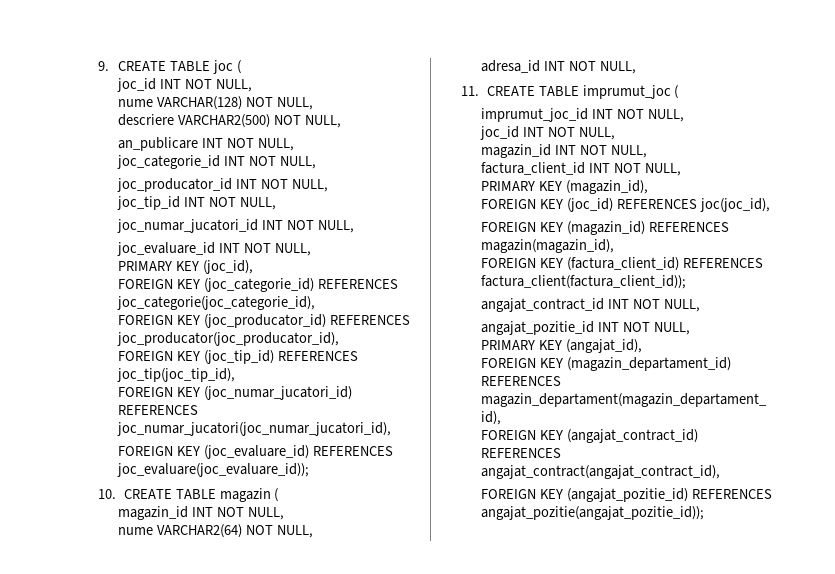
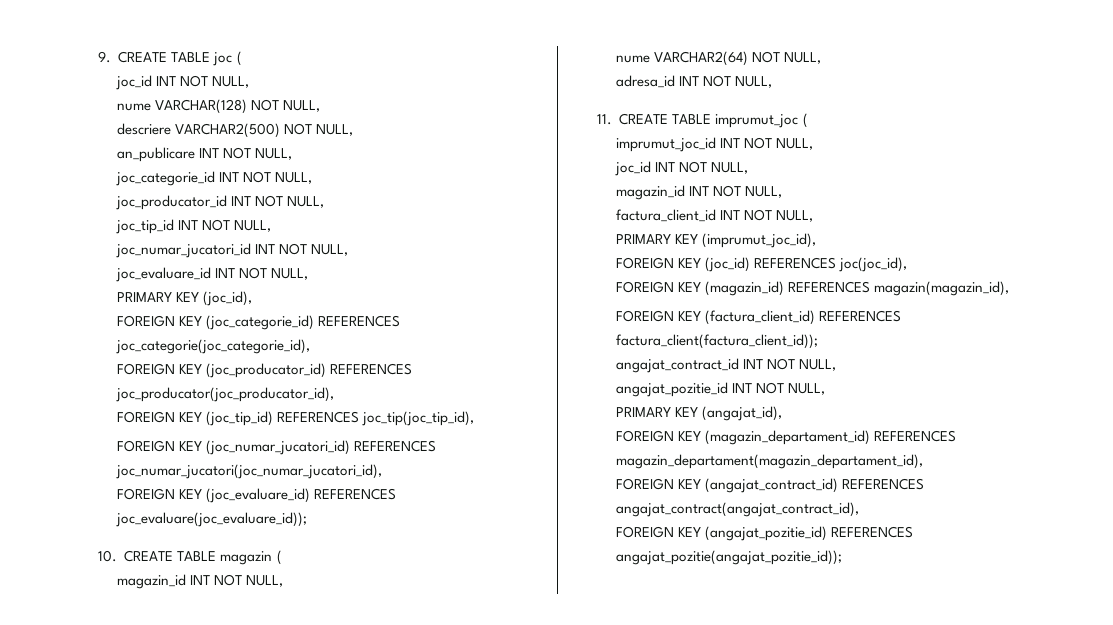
[565,180,648,194] (magazin_id), -> [701,233,816,248] (imprumut_joc_id),

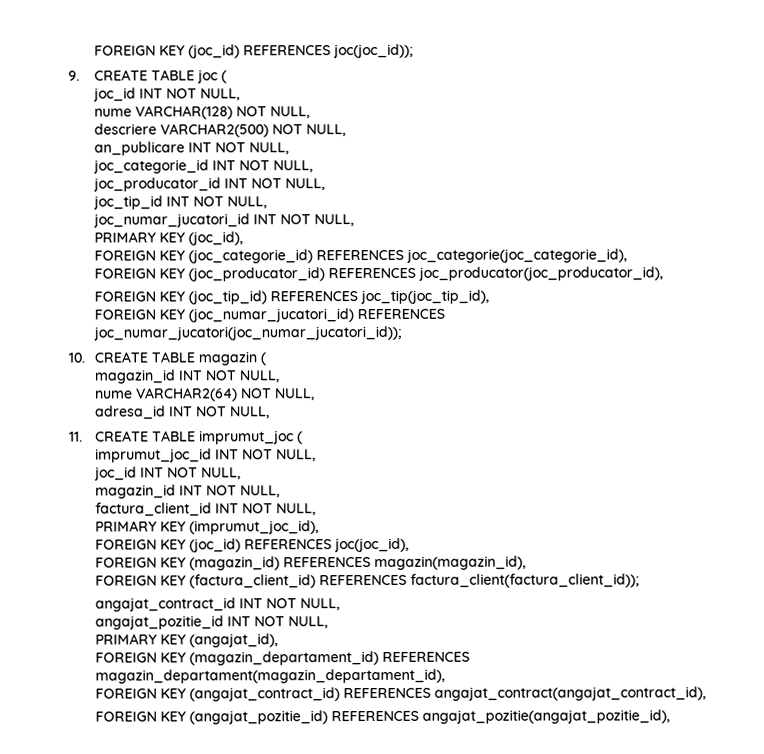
(97, 57) none -> [94,43,415,59] FOREIGN KEY (joc_id) REFERENCES joc(joc_id)); //
[115,267,308,282] // joc_evaluare_id INT NOT NULL, -> (355, 220) none
[115,464,382,479] [116,488,396,503] [115,512,307,527] joc_numar_jucatori(joc_numar_jucatori_id), // FOREIGN KEY (joc_evaluare_id) REFERENCES joc_evaluare(joc_evaluare_id)); -> [93,325,403,341] joc_numar_jucatori(joc_numar_jucatori_id));
[615,550,842,565] angajat_pozitie(angajat_pozitie_id)); -> [422,709,671,724] angajat_pozitie(angajat_pozitie_id),

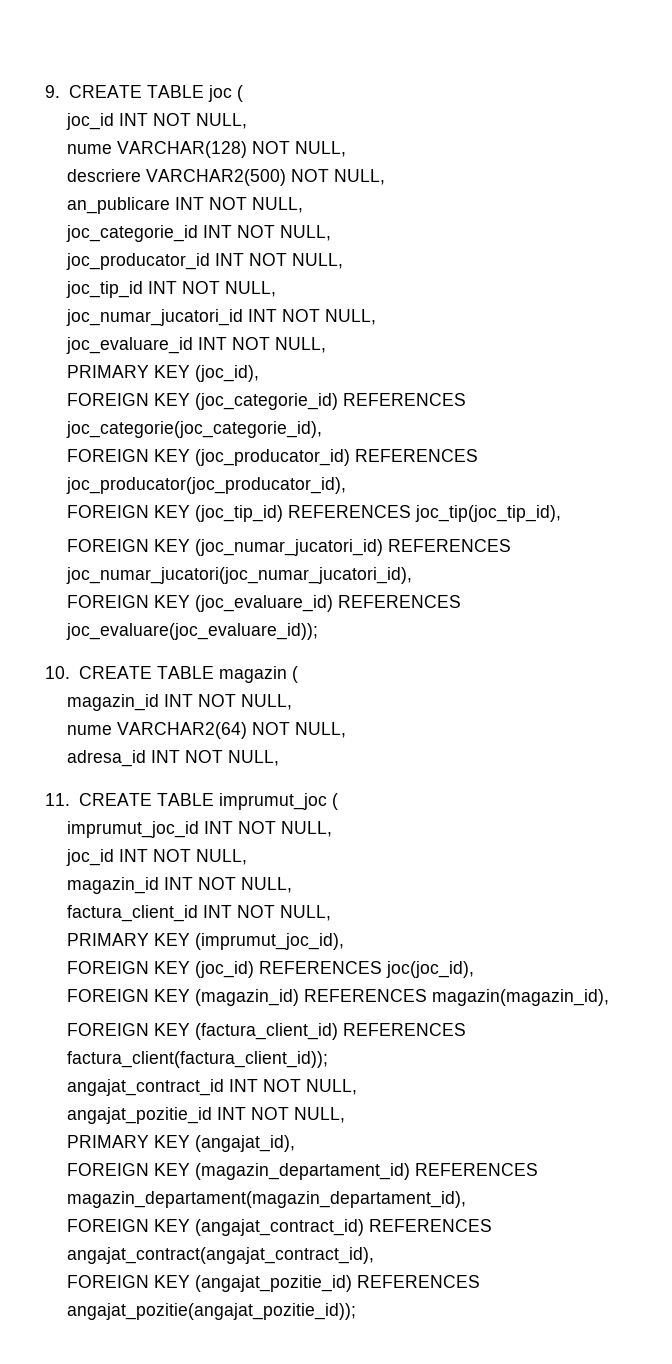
[94,43,415,59] FOREIGN KEY (joc_id) REFERENCES joc(joc_id)); // -> (44, 91) none
(355, 220) none -> [65,337,326,354] // joc_evaluare_id INT NOT NULL,
[93,325,403,341] joc_numar_jucatori(joc_numar_jucatori_id)); -> [65,567,412,584] [66,595,461,612] [65,623,318,640] joc_numar_jucatori(joc_numar_jucatori_id), // FOREIGN KEY (joc_evaluare_id) REFERENCES joc_evaluare(joc_evaluare_id));
[422,709,671,724] angajat_pozitie(angajat_pozitie_id), -> [66,1303,356,1320] angajat_pozitie(angajat_pozitie_id));

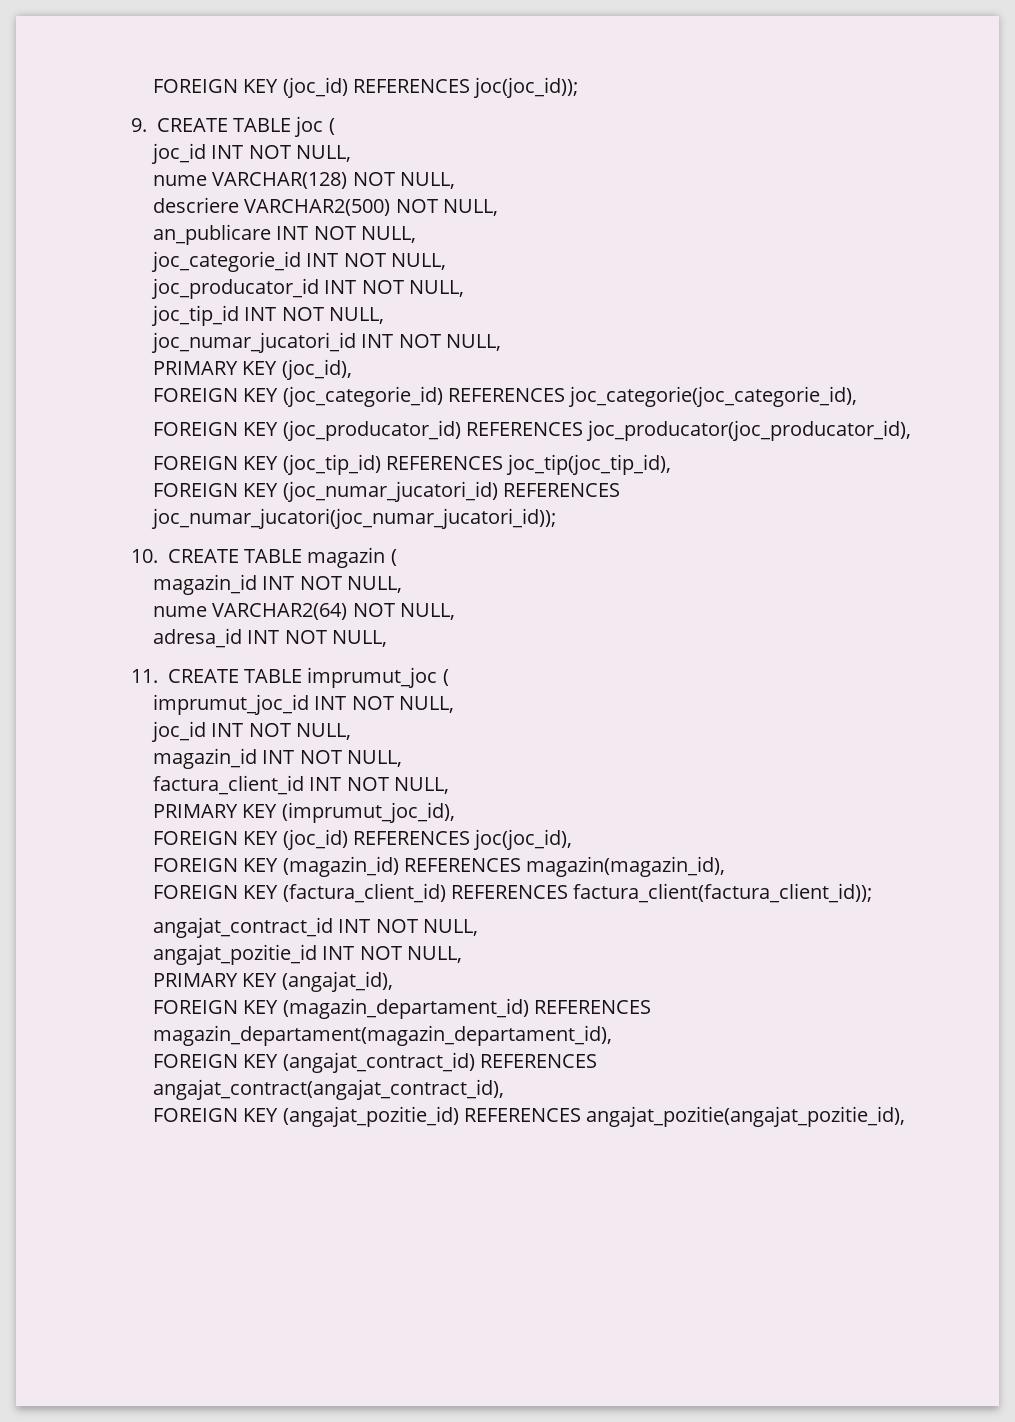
(44, 91) none -> [153,77,579,98] FOREIGN KEY (joc_id) REFERENCES joc(joc_id)); //
[65,337,326,354] // joc_evaluare_id INT NOT NULL, -> (501, 342) none
[65,567,412,584] [66,595,461,612] [65,623,318,640] joc_numar_jucatori(joc_numar_jucatori_id), // FOREIGN KEY (joc_evaluare_id) REFERENCES joc_evaluare(joc_evaluare_id)); -> [151,508,557,529] joc_numar_jucatori(joc_numar_jucatori_id));
[66,1303,356,1320] angajat_pozitie(angajat_pozitie_id)); -> [586,1106,906,1127] angajat_pozitie(angajat_pozitie_id),

